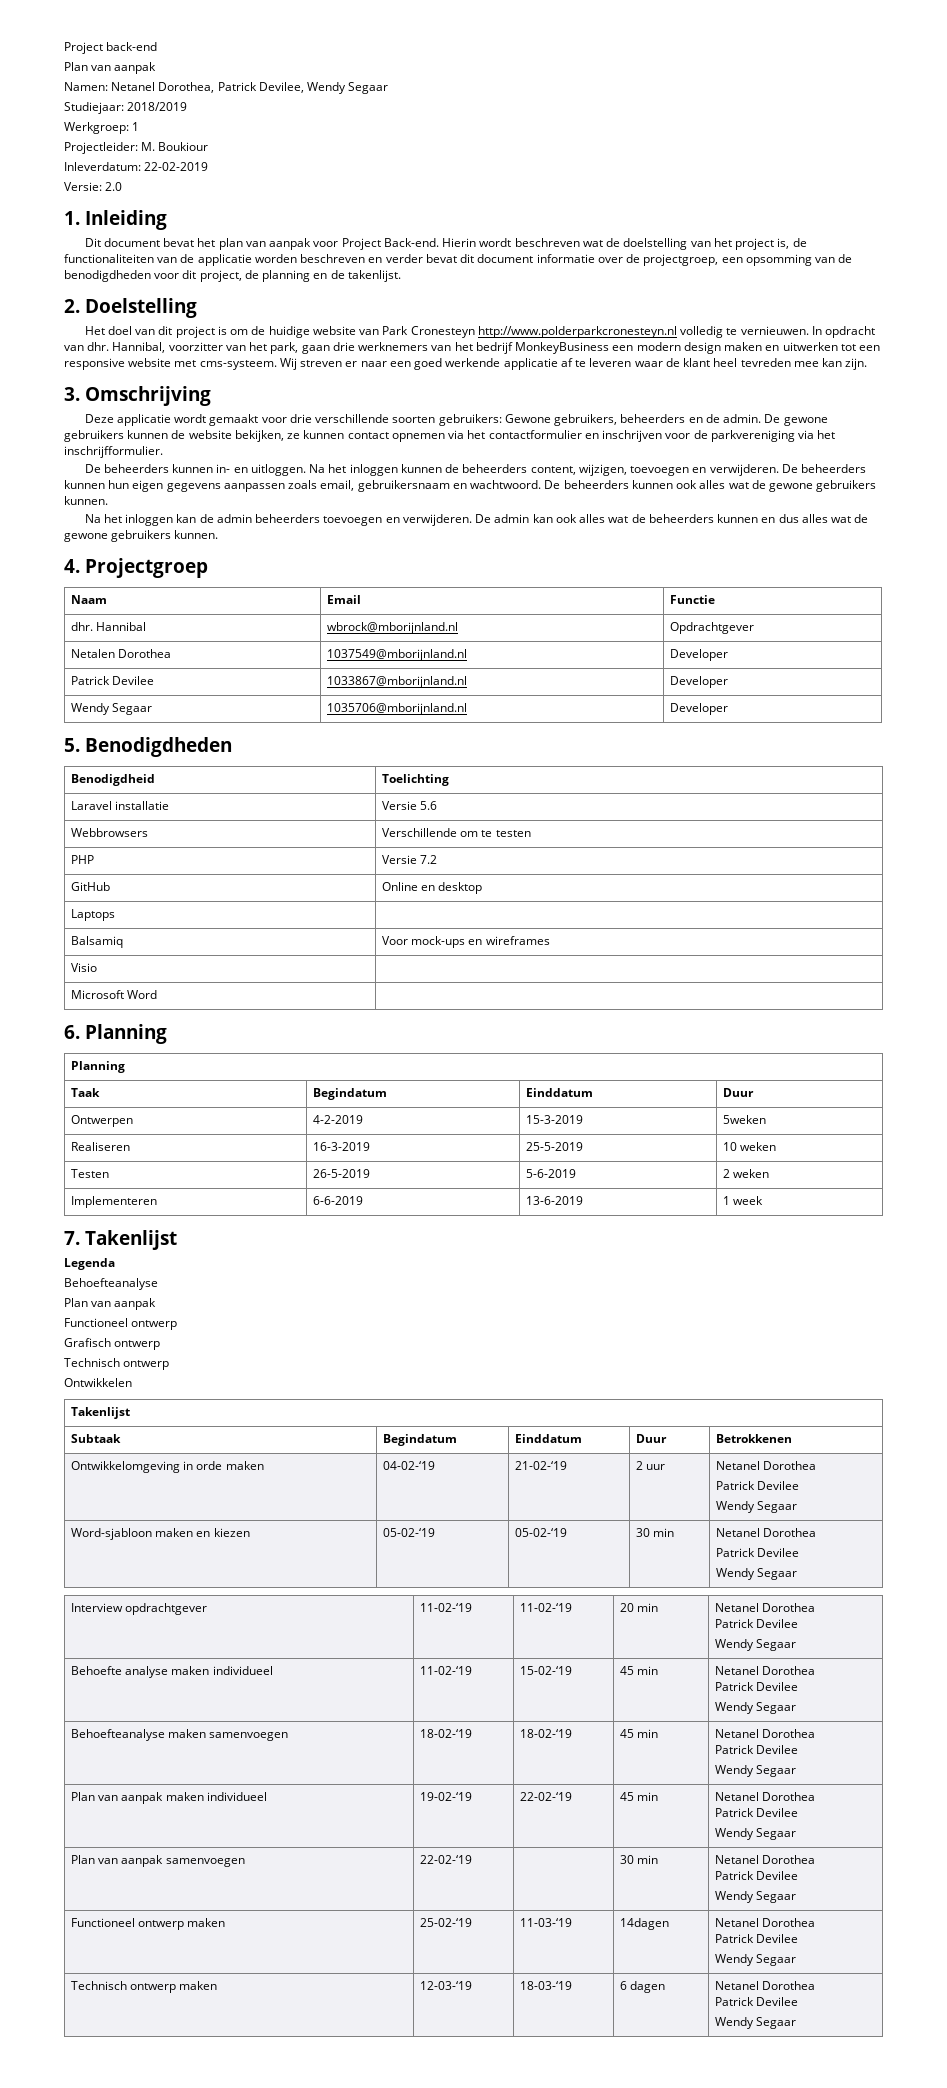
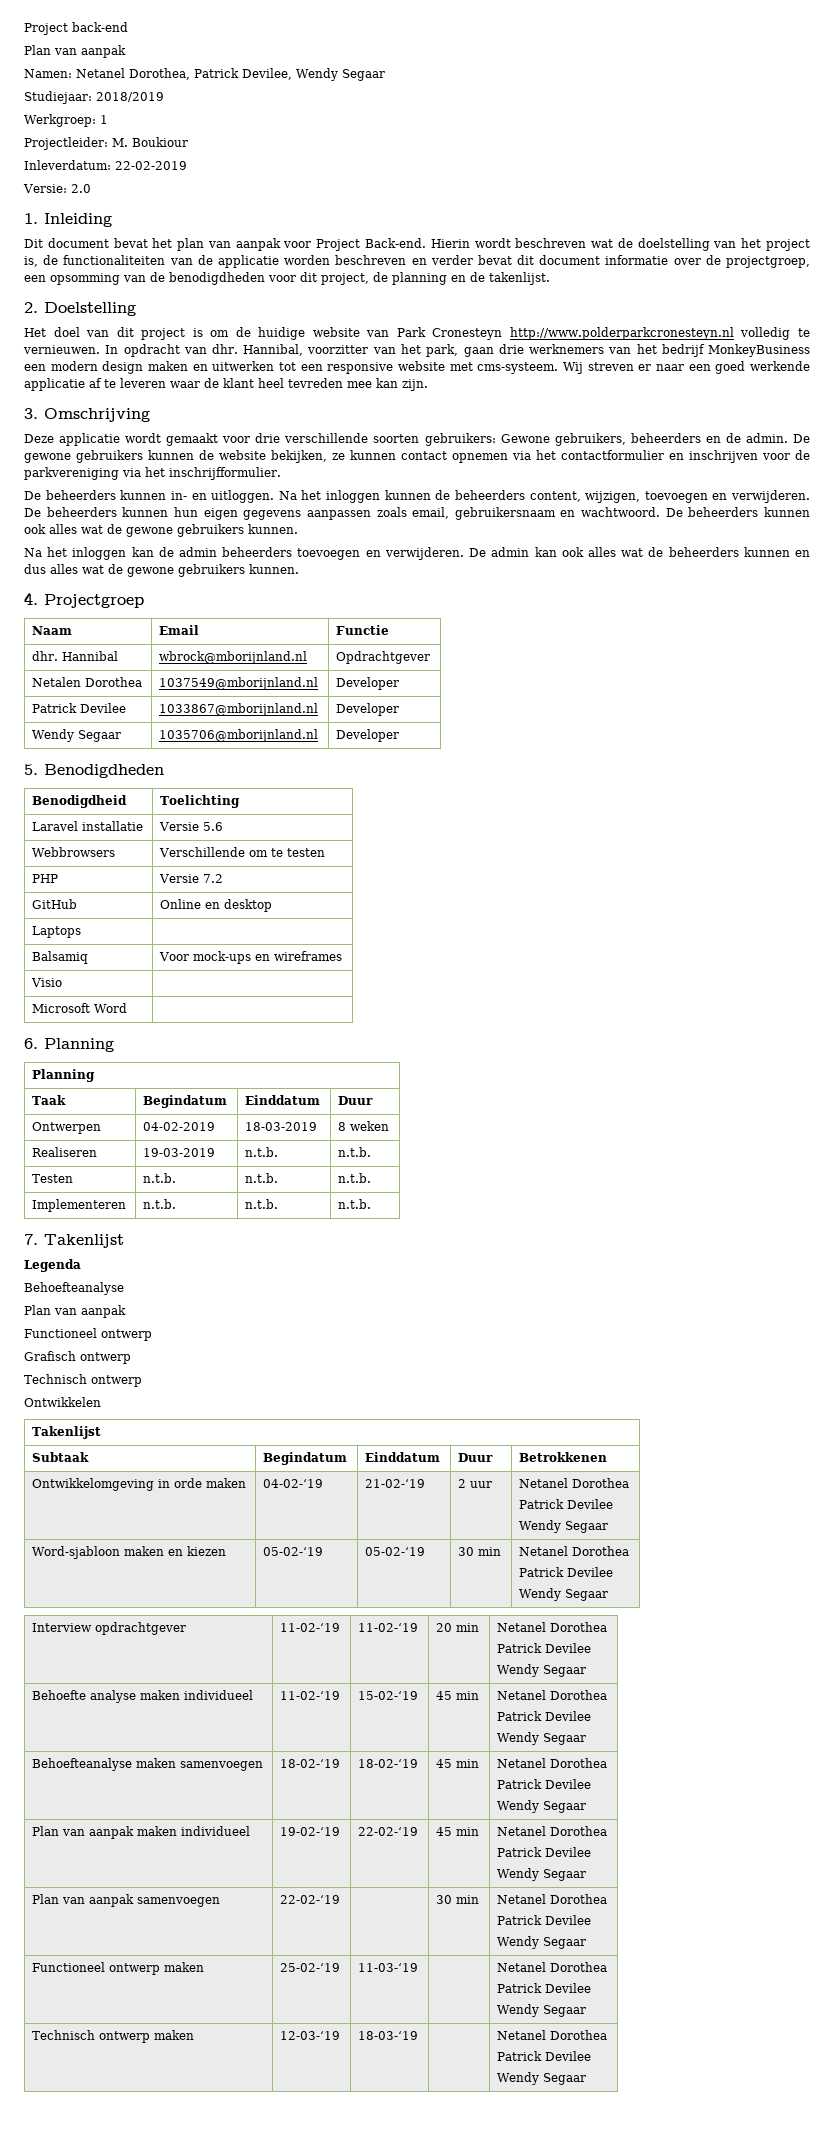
[312,1115,363,1124] [525,1115,583,1124] [722,1115,766,1124] [70,1142,130,1151] [312,1142,370,1151] [525,1142,583,1151] [722,1142,777,1151] [70,1169,109,1178] [312,1169,370,1178] [525,1169,576,1178] [722,1169,770,1178] [70,1196,157,1208] [312,1196,363,1205] [525,1196,583,1205] [722,1196,764,1205] 4-2-2019 | 15-3-2019 | 5weken // Realiseren | 16-3-2019 | 25-5-2019 | 10 weken // Testen | 26-5-2019 | 5-6-2019 | 2 weken // Implementeren | 6-6-2019 | 13-6-2019 | 1 week -> [143,1122,216,1131] [245,1122,318,1131] [338,1121,390,1131] [32,1147,98,1157] [143,1148,216,1157] [245,1147,279,1157] [338,1147,372,1157] [32,1174,74,1183] [143,1173,177,1183] [245,1173,279,1183] [338,1173,372,1183] [32,1199,127,1212] [143,1199,177,1209] [245,1199,279,1209] [338,1199,372,1209] 04-02-2019 | 18-03-2019 | 8 weken // Realiseren | 19-03-2019 | n.t.b. | n.t.b. // Testen | n.t.b. | n.t.b. | n.t.b. // Implementeren | n.t.b. | n.t.b. | n.t.b.
[619,1918,669,1930] 14dagen -> (419, 1967) none
[619,1981,666,1993] 6 dagen -> (419, 2035) none

